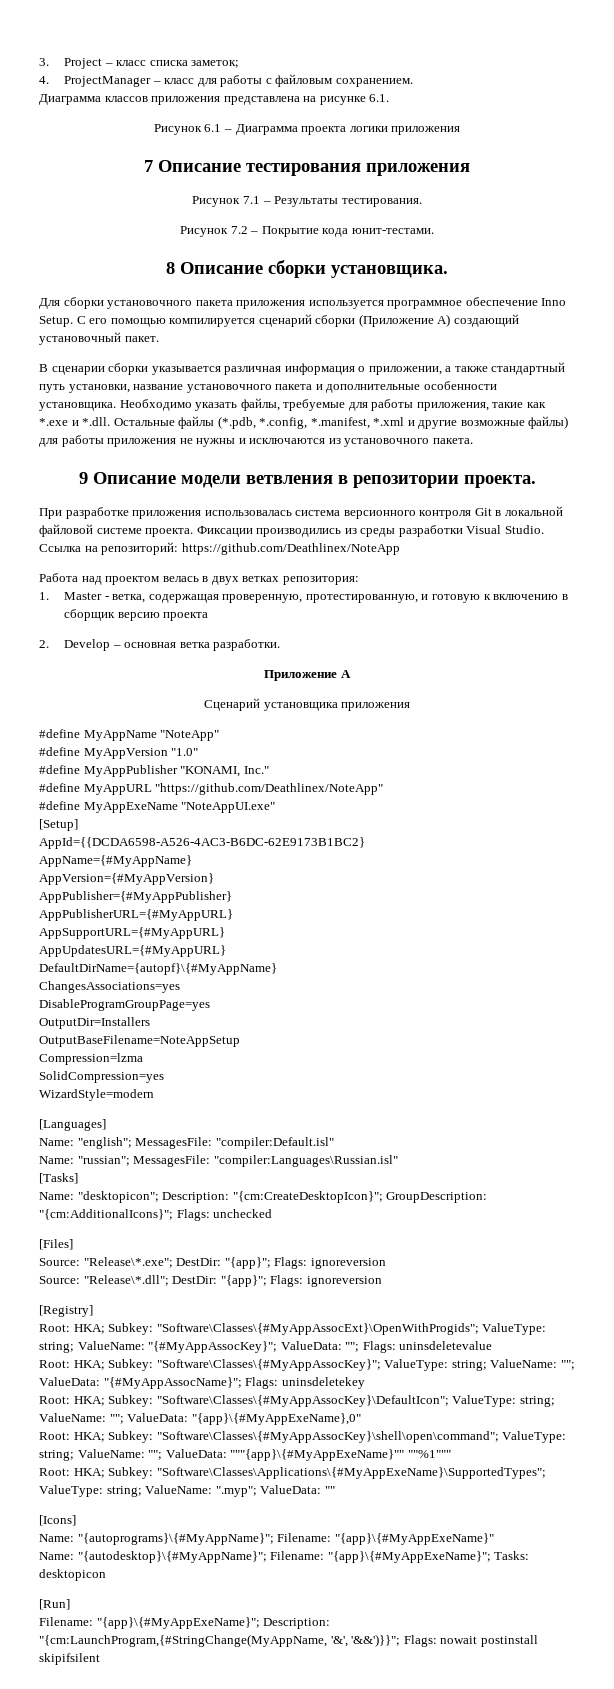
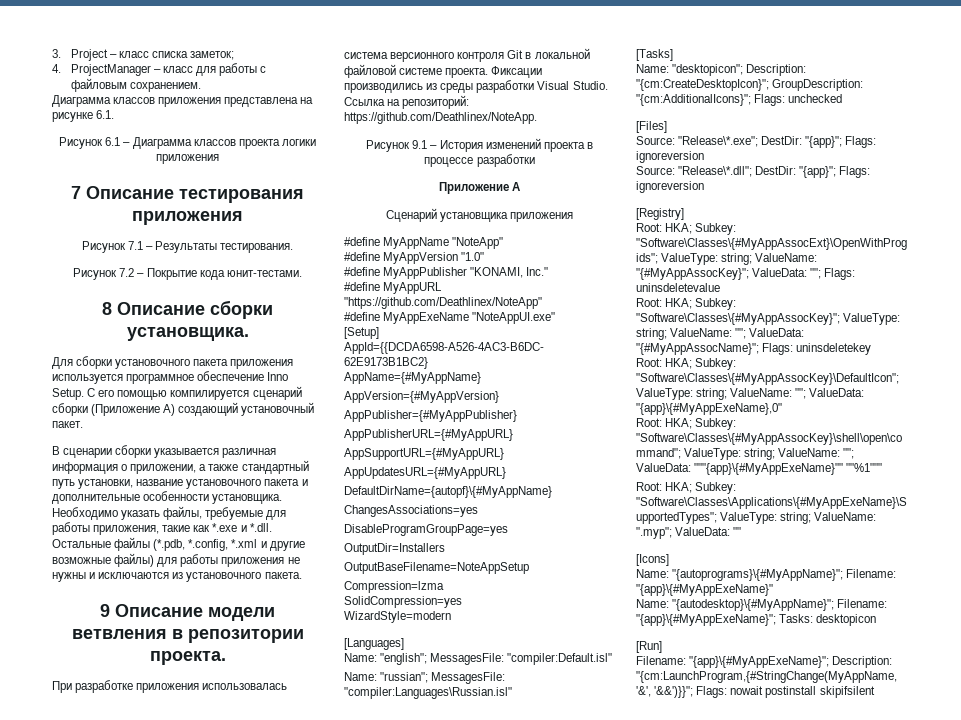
(298, 129) none -> [193,139,236,146] классов
[310,417,370,429] *.manifest, -> (229, 545) none
[181,543,400,555] [39,573,359,585] [39,592,568,603] [64,609,209,621] [39,639,281,651] https://github.com/Deathlinex/NoteApp // Работа над проектом велась в двух ветках репозитория: // 1. Master - ветка, содержащая проверенную, протестированную, и готовую к включению в сборщик версию проекта // 2. Develop – основная ветка разработки. -> [344,112,537,124] [366,138,593,152] [424,154,535,167] https://github.com/Deathlinex/NoteApp. // Рисунок 9.1 – История изменений проекта в процессе разработки

